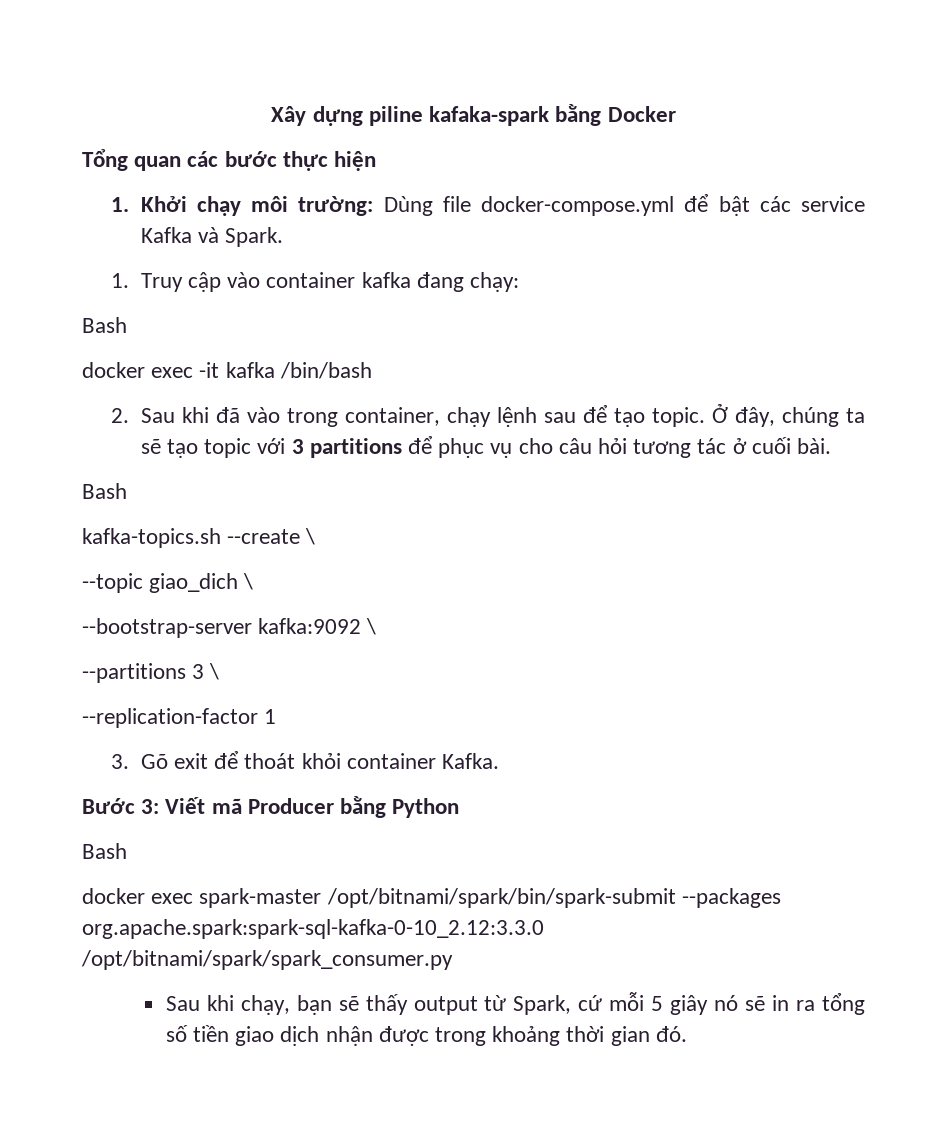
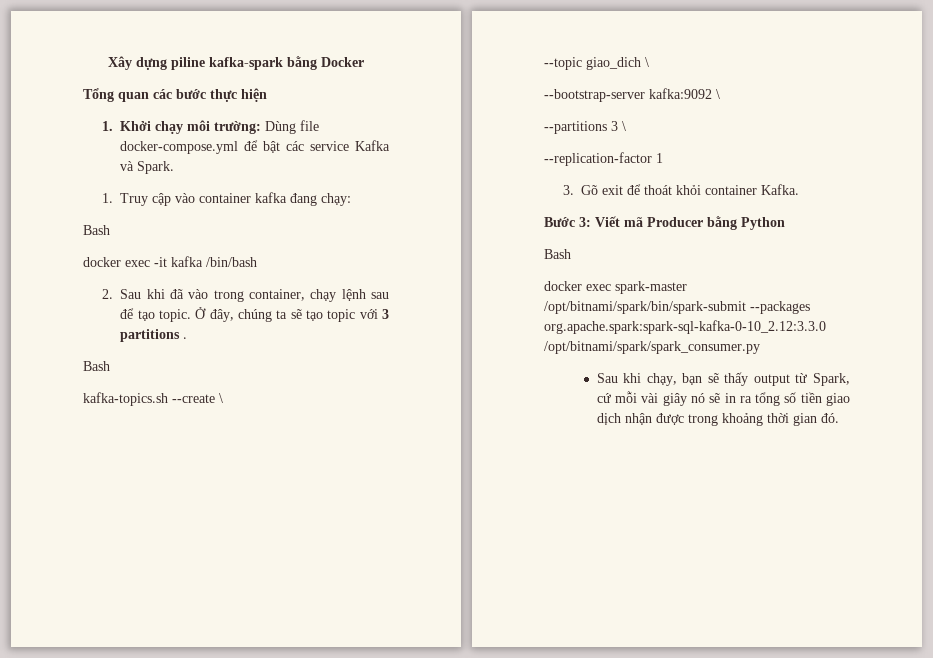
[429,106,550,126] kafaka-spark -> [209,57,283,70] kafka-spark
[408,436,832,458] để phục vụ cho câu hỏi tương tác ở cuối bài. -> [183,337,188,339] .
[651,996,664,1011] 5 -> [641,393,659,403] vài

